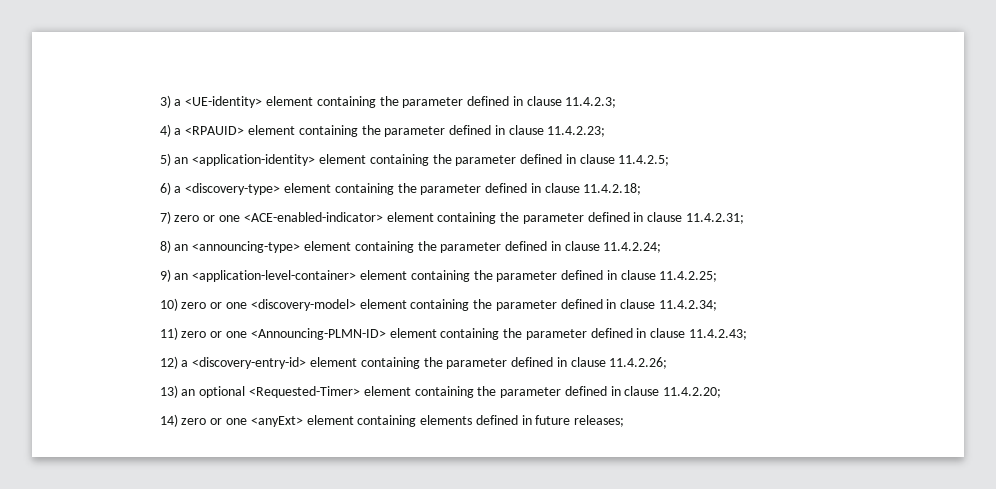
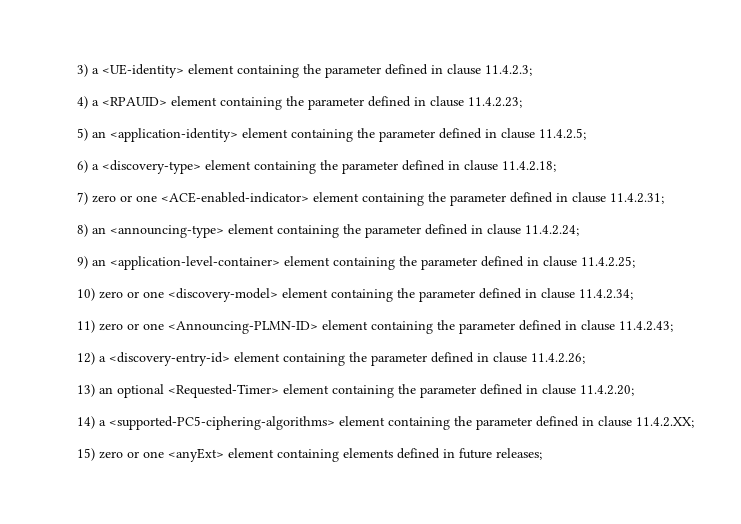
(178, 420) none -> [98,416,694,430] [76,448,95,461] a <supported-PC5-ciphering-algorithms> element containing the parameter defined in clause 11.4.2.XX; // 15)

